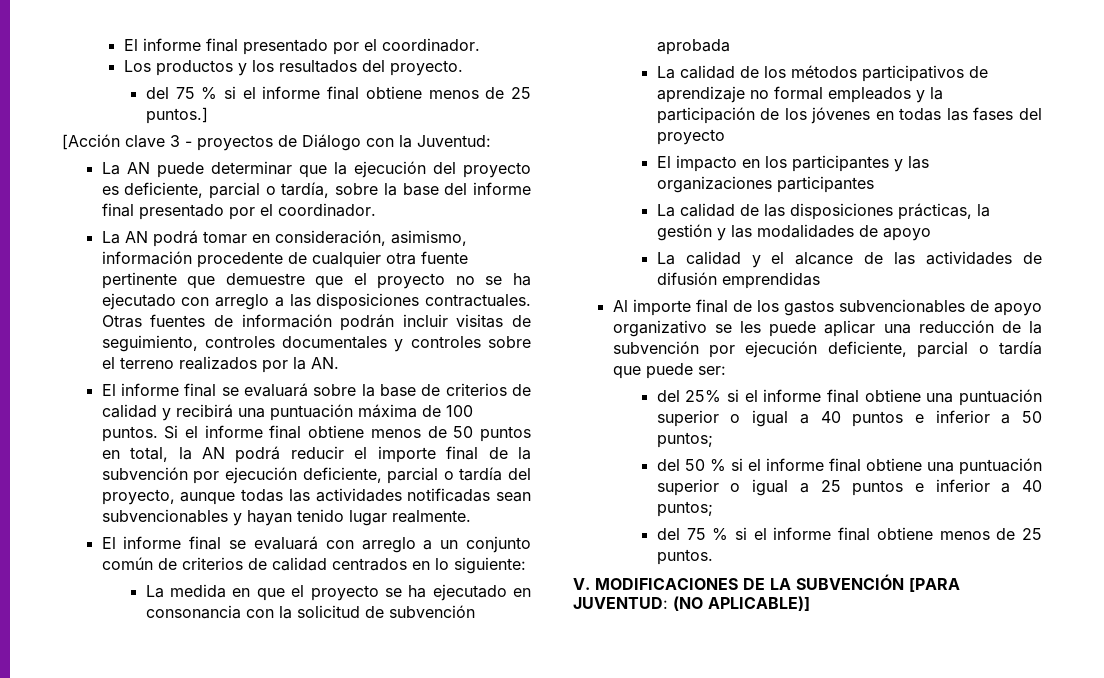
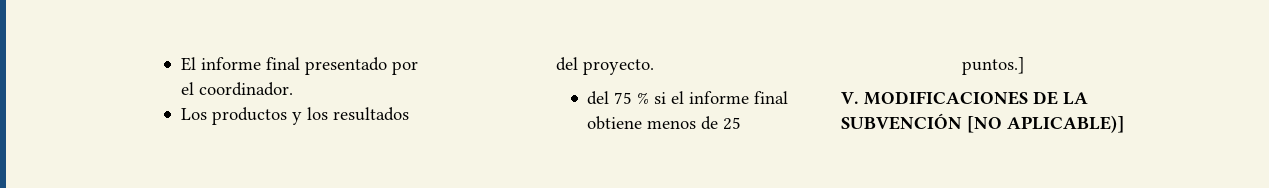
[62,134,491,151] [101,161,531,178] [101,182,531,199] [101,203,376,220] [101,230,467,247] [101,251,468,268] [101,272,531,289] [101,293,531,310] [101,314,531,331] [101,335,531,352] [101,356,339,373] [101,383,531,397] [101,404,473,421] [101,425,531,442] [101,446,531,463] [101,467,531,484] [101,488,531,505] [101,509,471,526] [101,536,531,553] [101,557,526,574] [145,584,531,601] [145,605,475,619] [656,39,730,55] [656,65,988,82] [656,86,943,103] [656,107,1042,124] [656,129,725,145] [656,155,929,172] [656,176,874,193] [656,203,990,220] [656,224,931,241] [656,251,1042,268] [656,272,820,289] [612,299,1042,316] [612,320,1042,337] [612,341,1042,358] [612,363,726,379] [656,389,1042,406] [656,410,1042,427] [656,432,713,448] [656,458,1042,475] [656,479,1042,496] [656,501,713,517] [656,527,1042,541] [656,549,713,565] // [Acción clave 3 - proyectos de Diálogo con la Juventud: // La AN puede determinar que la ejecución del proyecto es deficiente, parcial o tardía, sobre la base del informe final presentado por el coordinador. // La AN podrá tomar en consideración, asimismo, información procedente de cualquier otra fuente pertinente que demuestre que el proyecto no se ha ejecutado con arreglo a las disposiciones contractuales. Otras fuentes de información podrán incluir visitas de seguimiento, controles documentales y controles sobre el terreno realizados por la AN. // El informe final se evaluará sobre la base de criterios de calidad y recibirá una puntuación máxima de 100 puntos. Si el informe final obtiene menos de 50 puntos en total, la AN podrá reducir el importe final de la subvención por ejecución deficiente, parcial o tardía del proyecto, aunque todas las actividades notificadas sean subvencionables y hayan tenido lugar realmente. // El informe final se evaluará con arreglo a un conjunto común de criterios de calidad centrados en lo siguiente: // La medida en que el proyecto se ha ejecutado en consonancia con la solicitud de subvención aprobada // La calidad de los métodos participativos de aprendizaje no formal empleados y la participación de los jóvenes en todas las fases del proyecto // El impacto en los participantes y las organizaciones participantes // La calidad de las disposiciones prácticas, la gestión y las modalidades de apoyo // La calidad y el alcance de las actividades de difusión emprendidas // Al importe final de los gastos subvencionables de apoyo organizativo se les puede aplicar una reducción de la subvención por ejecución deficiente, parcial o tardía que puede ser: // del 25% si el informe final obtiene una puntuación superior o igual a 40 puntos e inferior a 50 puntos; // del 50 % si el informe final obtiene una puntuación superior o igual a 25 puntos e inferior a 40 puntos; // del 75 % si el informe final obtiene menos de 25 puntos. -> (1026, 66) none
[909,578,960,592] [573,596,703,611] [PARA JUVENTUD: (NO -> [967,116,1002,133] [NO

